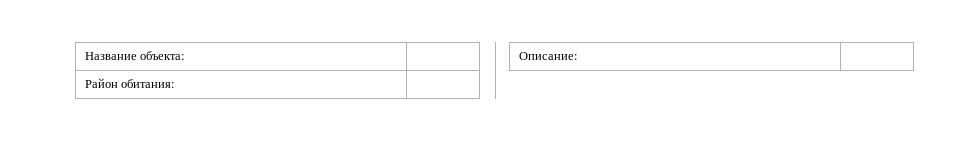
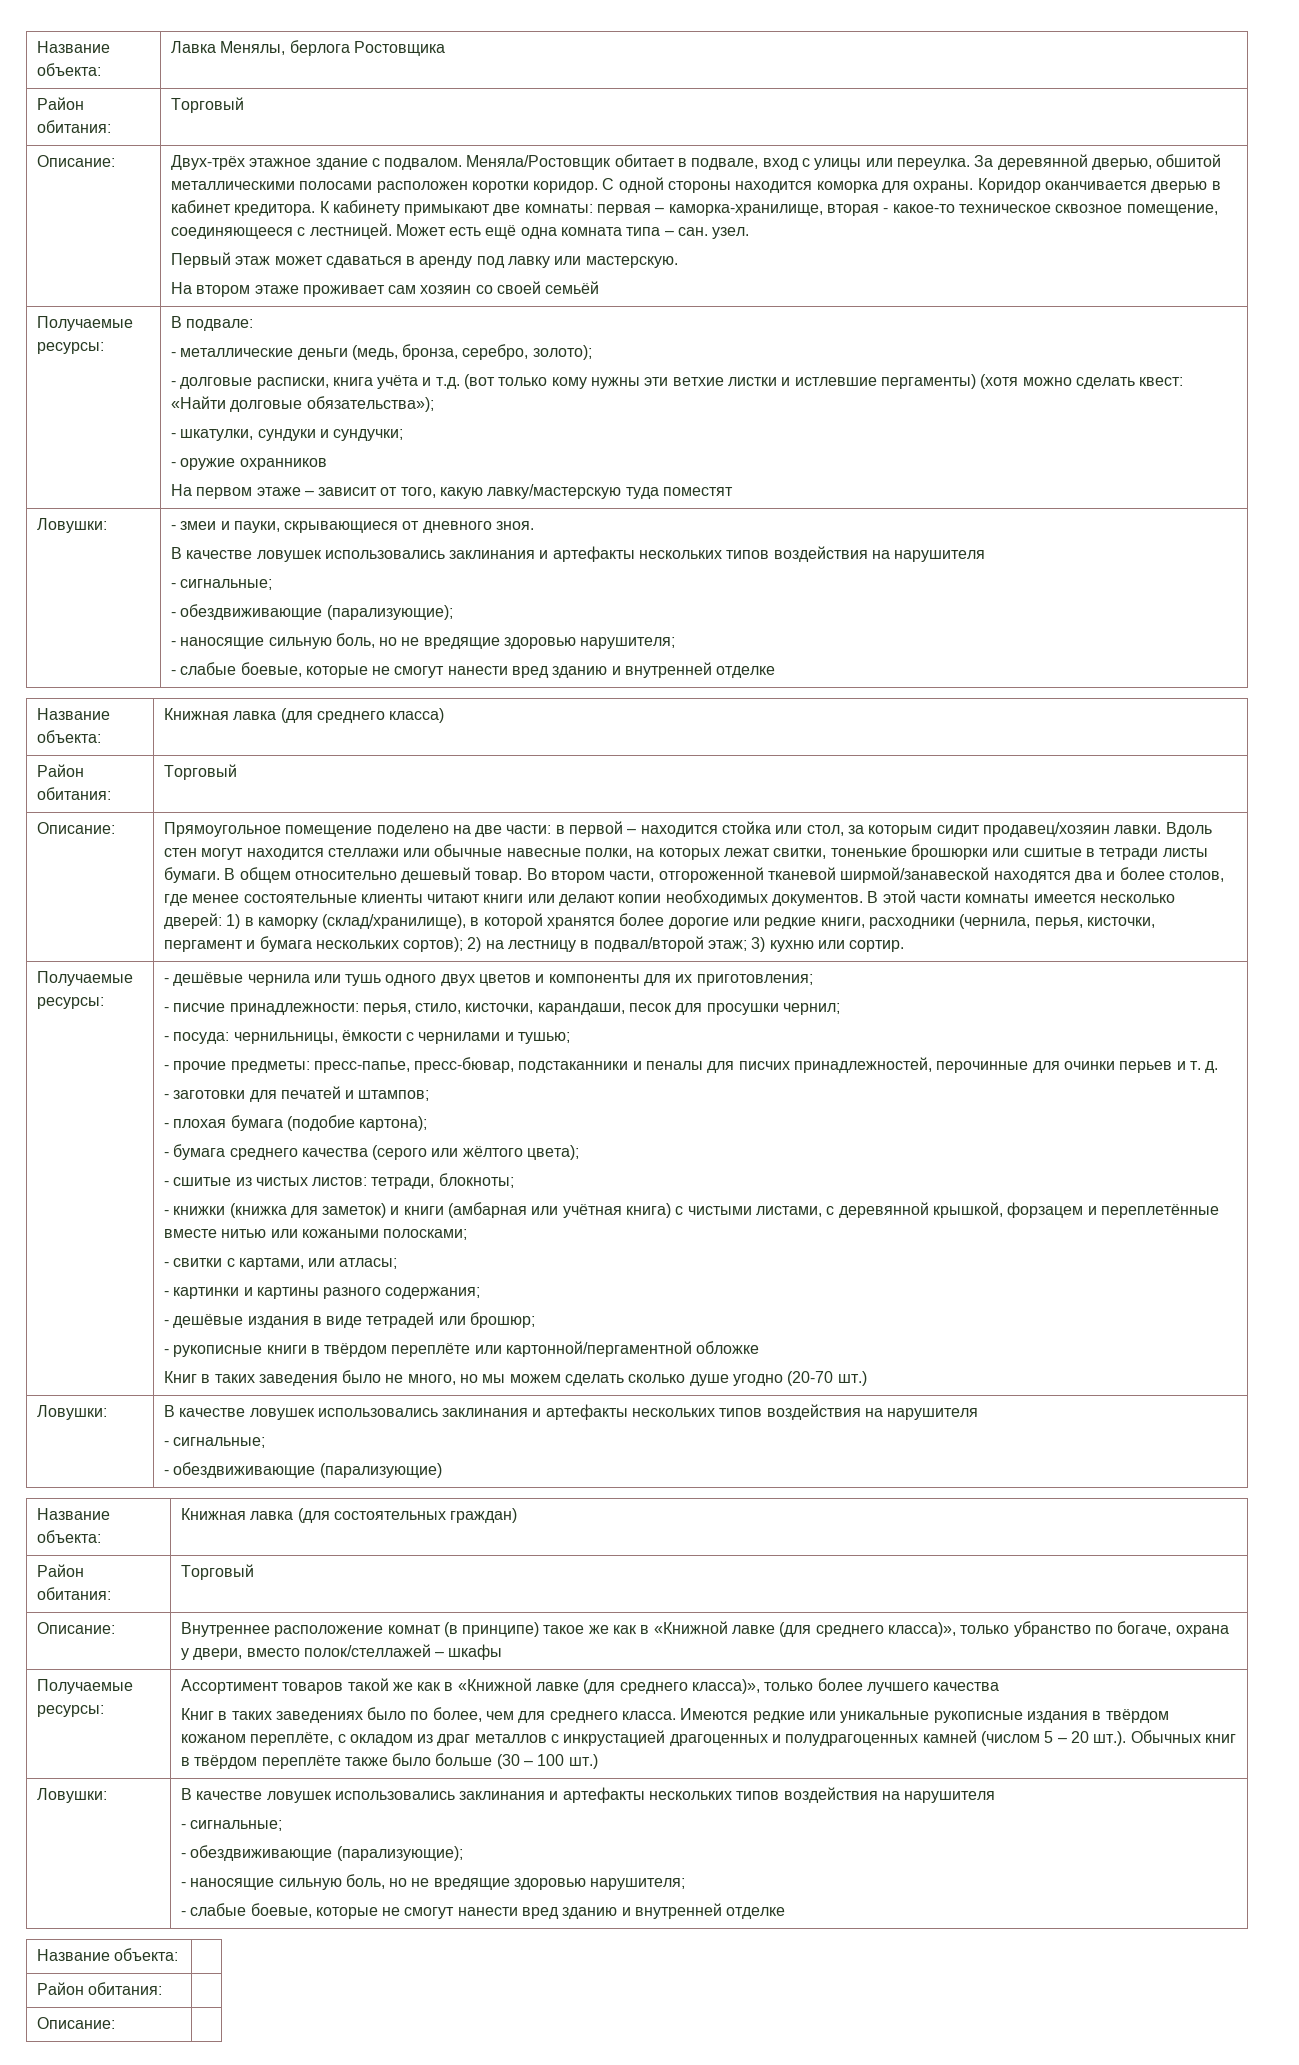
[84,51,185,60] Название объекта: -> [36,41,110,53] [36,63,101,76] [170,40,445,56] [36,97,84,110] [36,120,111,133] [170,97,244,113] [36,155,115,167] [170,154,1222,170] [170,177,1221,193] [170,200,1218,216] [170,223,750,239] [170,252,678,268] [170,281,600,297] [36,316,133,331] [36,342,104,354] [170,316,254,331] [170,344,592,360] [170,374,1184,389] [170,396,434,412] [170,429,404,441] [170,458,327,470] [170,484,734,499] [36,518,107,533] [170,521,535,533] [170,546,986,562] [170,579,273,590] [170,604,453,620] [170,633,676,649] [170,662,776,678] [36,708,110,720] [36,730,101,743] [163,708,445,723] [36,764,84,777] [36,787,111,800] [163,764,237,780] [36,822,115,834] [163,821,1212,837] [163,844,1208,860] [163,867,1224,883] [163,890,1175,906] [163,913,1155,929] [163,936,905,952] [36,971,133,986] [36,997,104,1009] [163,972,813,986] [163,1003,841,1015] [163,1030,571,1044] [163,1057,1219,1073] [163,1086,430,1102] [163,1115,428,1131] [163,1144,580,1160] [163,1173,514,1189] [163,1202,1219,1218] [163,1229,468,1240] [163,1258,398,1270] [163,1287,481,1299] [163,1312,536,1328] [163,1341,760,1357] [163,1370,867,1386] [36,1405,107,1420] [163,1404,979,1420] [163,1437,266,1448] [163,1462,442,1478] [36,1508,110,1520] [36,1530,101,1543] [180,1508,518,1523] [36,1564,84,1577] [36,1587,111,1600] [180,1564,254,1580] [36,1622,115,1634] [180,1621,1229,1637] [180,1644,503,1660] [36,1679,133,1694] [36,1705,104,1717] [180,1678,1000,1694] [180,1707,1169,1723] [180,1730,1236,1746] [180,1753,598,1769] [36,1788,107,1803] [180,1787,996,1803] [180,1820,283,1831] [180,1845,463,1861] [180,1874,686,1890] [180,1903,786,1919] [36,1948,179,1961] Название объекта: | Лавка Менялы, берлога Ростовщика // Район обитания: | Торговый // Описание: | Двух-трёх этажное здание с подвалом. Меняла/Ростовщик обитает в подвале, вход с улицы или переулка. За деревянной дверью, обшитой металлическими полосами расположен коротки коридор. С одной стороны находится коморка для охраны. Коридор оканчивается дверью в кабинет кредитора. К кабинету примыкают две комнаты: первая – каморка-хранилище, вторая - какое-то техническое сквозное помещение, соединяющееся с лестницей. Может есть ещё одна комната типа – сан. узел. // Первый этаж может сдаваться в аренду под лавку или мастерскую. // На втором этаже проживает сам хозяин со своей семьёй // Получаемые ресурсы: | В подвале: // - металлические деньги (медь, бронза, серебро, золото); // - долговые расписки, книга учёта и т.д. (вот только кому нужны эти ветхие листки и истлевшие пергаменты) (хотя можно сделать квест: «Найти долговые обязательства»); // - шкатулки, сундуки и сундучки; // - оружие охранников // На первом этаже – зависит от того, какую лавку/мастерскую туда поместят // Ловушки: | - змеи и пауки, скрывающиеся от дневного зноя. // В качестве ловушек использовались заклинания и артефакты нескольких типов воздействия на нарушителя // - сигнальные; // - обездвиживающие (парализующие); // - наносящие сильную боль, но не вредящие здоровью нарушителя; // - слабые боевые, которые не смогут нанести вред зданию и внутренней отделке // Название объекта: | Книжная лавка (для среднего класса) // Район обитания: | Торговый // Описание: | Прямоугольное помещение поделено на две части: в первой – находится стойка или стол, за которым сидит продавец/хозяин лавки. Вдоль стен могут находится стеллажи или обычные навесные полки, на которых лежат свитки, тоненькие брошюрки или сшитые в тетради листы бумаги. В общем относительно дешевый товар. Во втором части, отгороженной тканевой ширмой/занавеской находятся два и более столов, где менее состоятельные клиенты читают книги или делают копии необходимых документов. В этой части комнаты имеется несколько дверей: 1) в каморку (склад/хранилище), в которой хранятся более дорогие или редкие книги, расходники (чернила, перья, кисточки, пергамент и бумага нескольких сортов); 2) на лестницу в подвал/второй этаж; 3) кухню или сортир. // Получаемые ресурсы: | - дешёвые чернила или тушь одного двух цветов и компоненты для их приготовления; // - писчие принадлежности: перья, стило, кисточки, карандаши, песок для просушки чернил; // - посуда: чернильницы, ёмкости с чернилами и тушью; // - прочие предметы: пресс-папье, пресс-бювар, подстаканники и пеналы для писчих принадлежностей, перочинные для очинки перьев и т. д. // - заготовки для печатей и штампов; // - плохая бумага (подобие картона); // - бумага среднего качества (серого или жёлтого цвета); // - сшитые из чистых листов: тетради, блокноты; // - книжки (книжка для заметок) и книги (амбарная или учётная книга) с чистыми листами, с деревянной крышкой, форзацем и переплетённые вместе нитью или кожаными полосками; // - свитки с картами, или атласы; // - картинки и картины разного содержания; // - дешёвые издания в виде тетрадей или брошюр; // - рукописные книги в твёрдом переплёте или картонной/пергаментной обложке // Книг в таких заведения было не много, но мы можем сделать сколько душе угодно (20-70 шт.) // Ловушки: | В качестве ловушек использовались заклинания и артефакты нескольких типов воздействия на нарушителя // - сигнальные; // - обездвиживающие (парализующие) // Название объекта: | Книжная лавка (для состоятельных граждан) // Район обитания: | Торговый // Описание: | Внутреннее расположение комнат (в принципе) такое же как в «Книжной лавке (для среднего класса)», только убранство по богаче, охрана у двери, вместо полок/стеллажей – шкафы // Получаемые ресурсы: | Ассортимент товаров такой же как в «Книжной лавке (для среднего класса)», только более лучшего качества // Книг в таких заведениях было по более, чем для среднего класса. Имеются редкие или уникальные рукописные издания в твёрдом кожаном переплёте, с окладом из драг металлов с инкрустацией драгоценных и полудрагоценных камней (числом 5 – 20 шт.). Обычных книг в твёрдом переплёте также было больше (30 – 100 шт.) // Ловушки: | В качестве ловушек использовались заклинания и артефакты нескольких типов воздействия на нарушителя // - сигнальные; // - обездвиживающие (парализующие); // - наносящие сильную боль, но не вредящие здоровью нарушителя; // - слабые боевые, которые не смогут нанести вред зданию и внутренней отделке // Название объекта:

